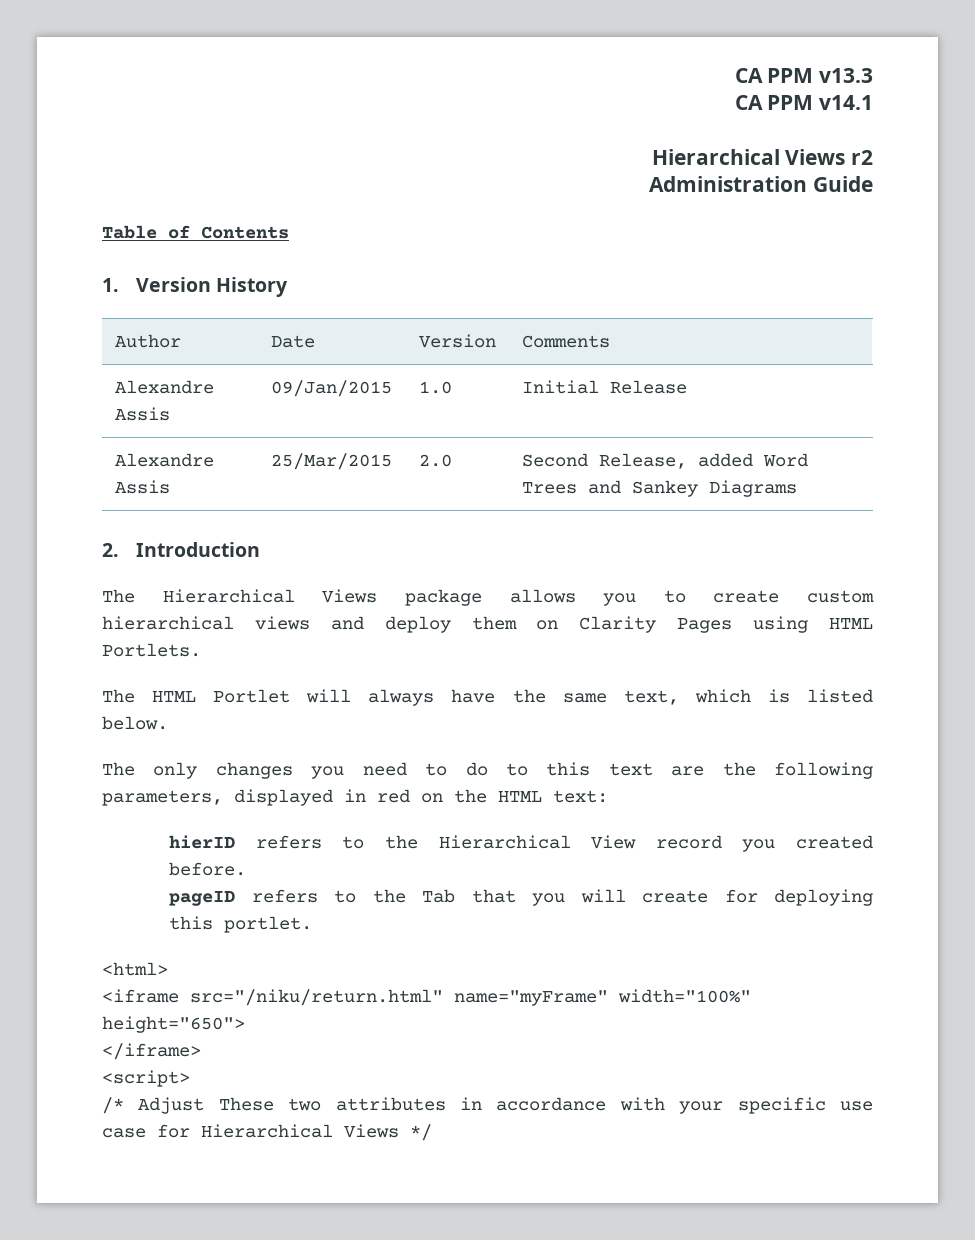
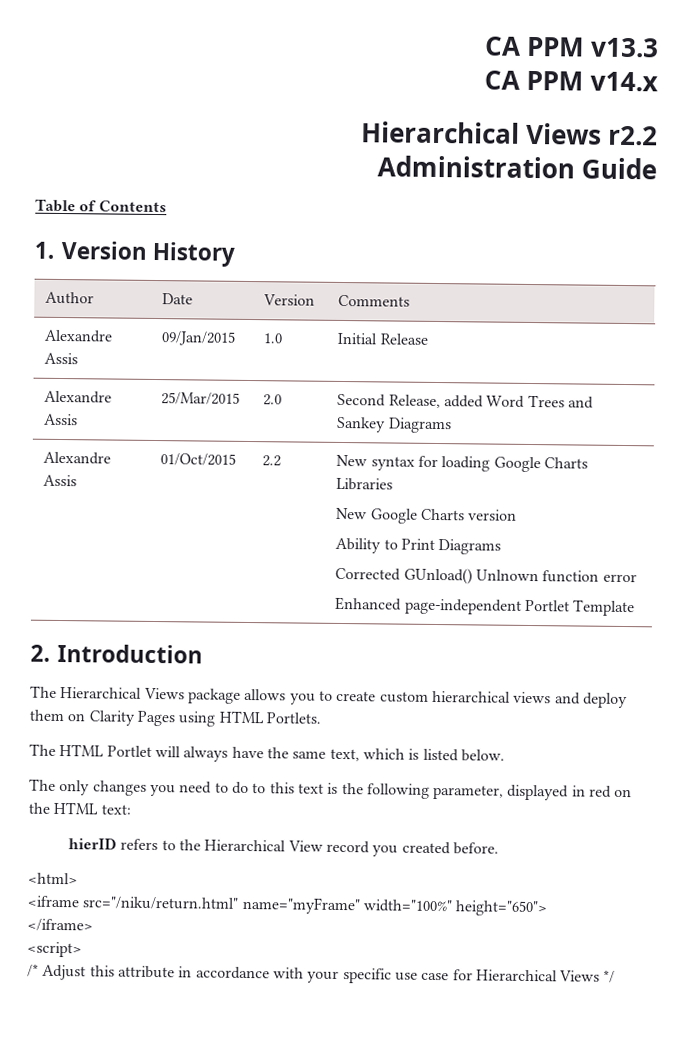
[818,95,873,110] [651,149,873,165] v14.1 // Hierarchical Views r2 -> [590,71,658,92] [360,121,658,146] v14.x // Hierarchical Views r2.2
(797, 488) none -> [43,451,112,465] [43,474,78,487] [160,453,237,466] [262,455,282,467] [336,454,588,473] [336,477,394,491] [336,507,518,524] [335,537,502,555] [335,567,637,585] [335,596,636,617] // Alexandre Assis | 01/Oct/2015 | 2.2 | New syntax for loading Google Charts Libraries // New Google Charts version // Ability to Print Diagrams // Corrected GUnload() Unlnown function error // Enhanced page-independent Portlet Template
[671,766,705,776] are -> [327,782,339,794] is
[102,790,223,806] parameters, -> [433,784,505,800] parameter,
[169,889,874,906] [169,916,313,933] // pageID refers to the Tab that you will create for deploying this portlet. -> (499, 848) none
[218,1097,446,1111] These two attributes -> [89,965,175,979] this attribute

